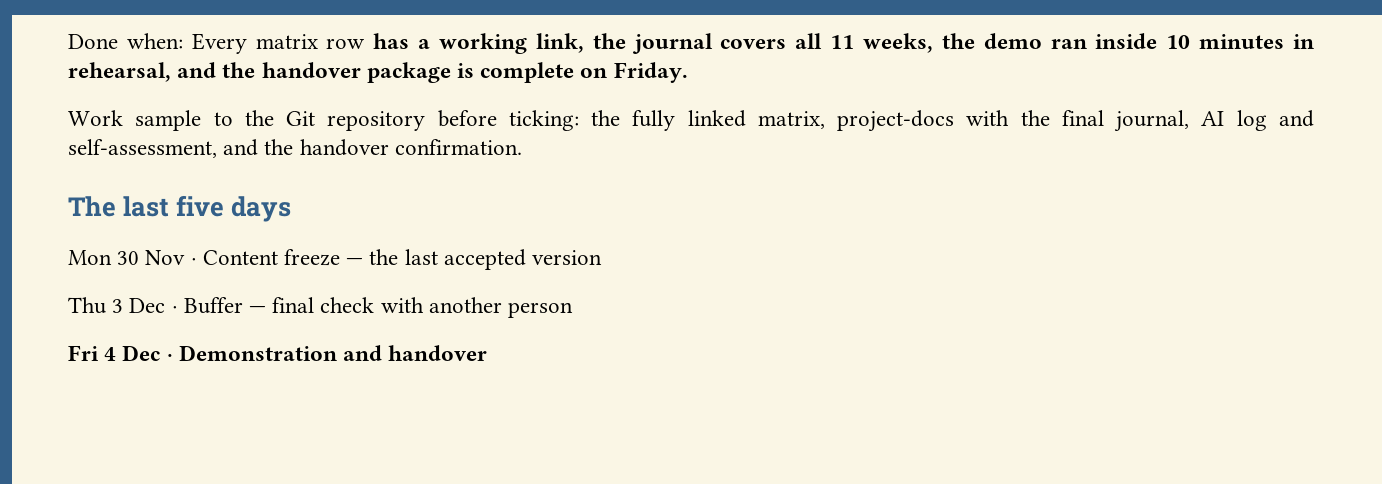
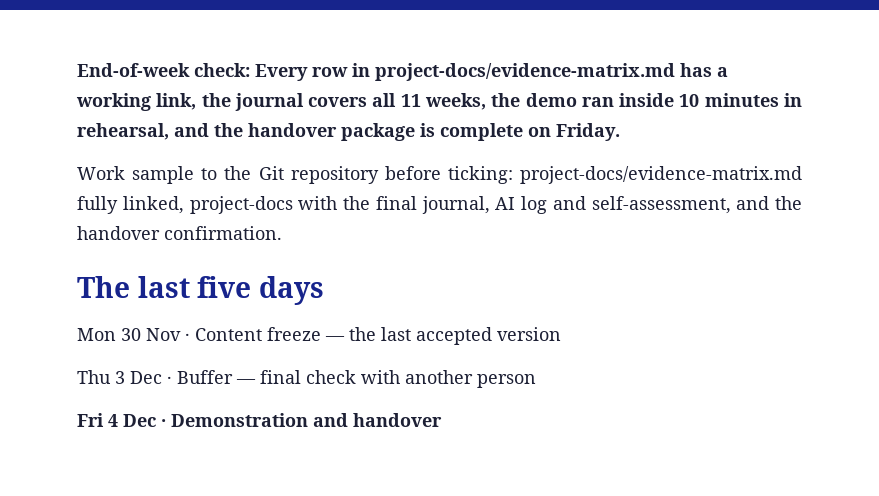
[68,33,366,54] Done when: Every matrix row -> [77,63,675,81] End-of-week check: Every row in project-docs/evidence-matrix.md
[591,110,825,131] the fully linked matrix, -> [520,166,802,184] [77,196,184,214] project-docs/evidence-matrix.md fully linked,

